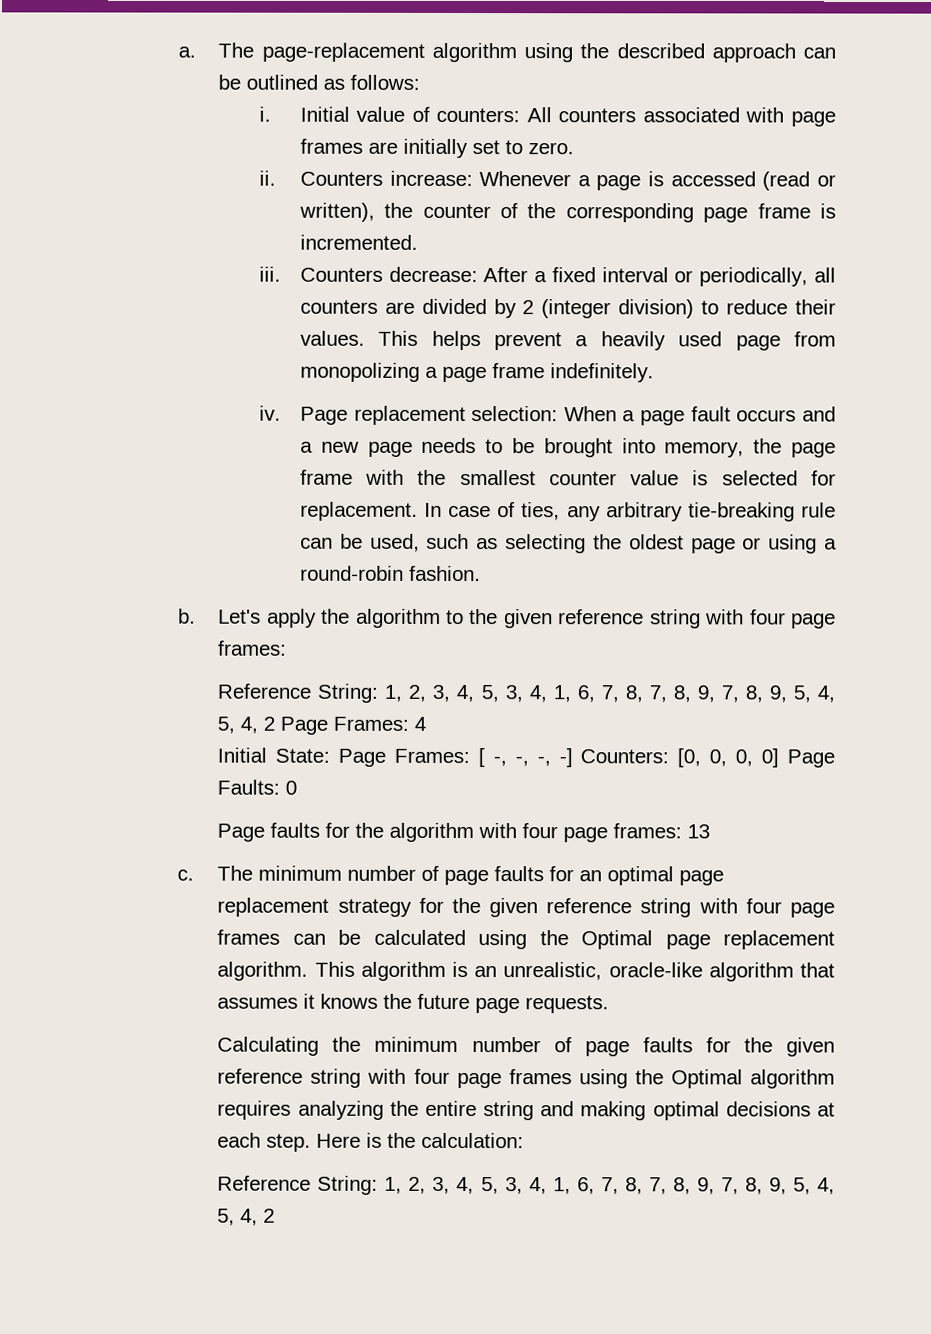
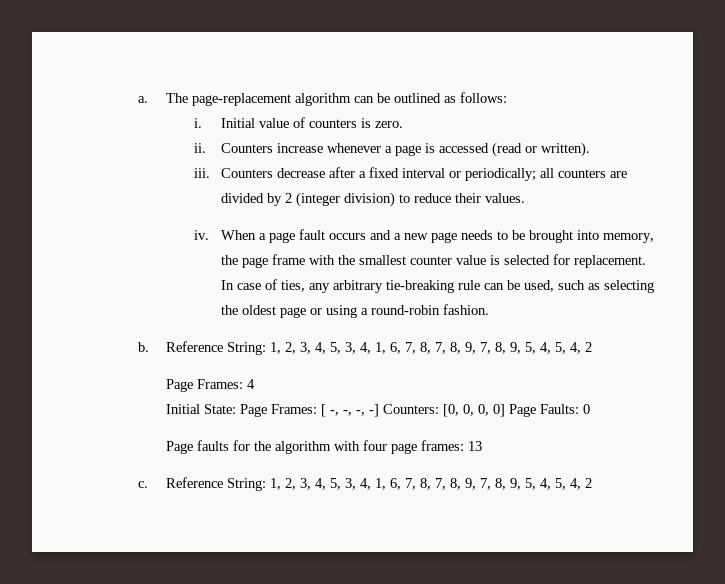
[524,43,796,63] using the described approach -> (351, 99) none
[436,107,836,127] [299,138,523,159] counters: All counters associated with page frames are initially set to -> [309,118,372,128] counters is
[389,170,572,187] increase: Whenever -> [277,143,382,153] increase whenever
[298,202,836,223] [299,234,418,250] written), the counter of the corresponding page frame is incremented. -> [541,142,591,157] written).
[388,266,529,283] decrease: After -> [277,167,356,178] decrease after
[699,267,809,287] periodically, -> [465,168,537,181] periodically;
[378,330,836,351] [299,362,654,383] [259,405,559,425] This helps prevent a heavily used page from monopolizing a page frame indefinitely. // iv. Page replacement selection: -> [193,230,209,240] // iv.
[218,608,836,629] [218,640,288,656] Let's apply the algorithm to the given reference string with four page frames: // -> (150, 347) none
(276, 723) none -> (592, 347) //
[217,865,725,886] [217,897,835,918] [217,929,835,950] [217,961,835,982] [217,993,610,1014] [217,1036,835,1057] [217,1068,835,1089] [217,1100,835,1121] [217,1132,525,1152] The minimum number of page faults for an optimal page replacement strategy for the given reference string with four page frames can be calculated using the Optimal page replacement algorithm. This algorithm is an unrealistic, oracle-like algorithm that assumes it knows the future page requests. // Calculating the minimum number of page faults for the given reference string with four page frames using the Optimal algorithm requires analyzing the entire string and making optimal decisions at each step. Here is the calculation: // -> (149, 484) none

